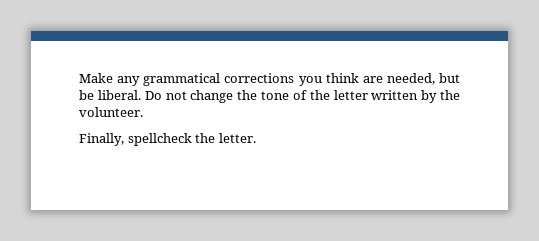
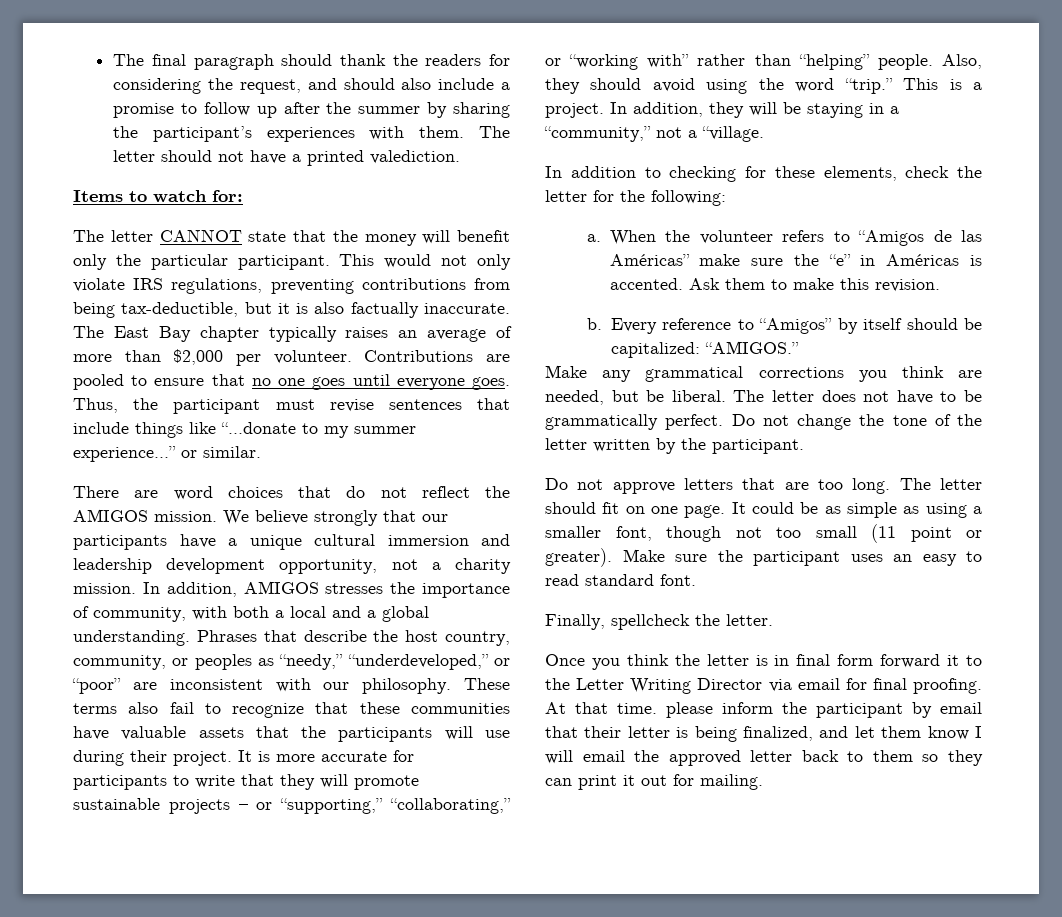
(79, 78) none -> [113,54,511,70] [113,78,510,94] [113,102,511,118] [113,126,510,142] [113,150,461,166] [73,190,243,202] [73,229,510,246] [73,254,511,270] [73,278,510,294] [73,302,510,318] [73,326,512,342] [73,349,510,366] [73,374,511,390] [73,398,510,414] [73,422,416,438] [73,446,261,462] [73,486,510,500] [73,509,448,526] [73,534,510,550] [73,558,511,574] [73,581,510,598] [73,606,429,622] [73,630,510,646] [73,654,510,670] [72,678,510,694] [73,702,510,718] [73,726,510,742] [73,750,414,766] [73,774,419,790] [73,798,512,814] [545,54,982,70] [545,78,983,94] [545,102,899,118] [544,126,764,142] [545,166,982,182] [545,190,726,206] [586,230,982,246] [609,254,982,266] [609,278,940,292] [586,318,982,334] [610,341,799,358] The final paragraph should thank the readers for considering the request, and should also include a promise to follow up after the summer by sharing the participant’s experiences with them. The letter should not have a printed valediction. // Items to watch for: // The letter CANNOT state that the money will benefit only the particular participant. This would not only violate IRS regulations, preventing contributions from being tax-deductible, but it is also factually inaccurate. The East Bay chapter typically raises an average of more than $2,000 per volunteer. Contributions are pooled to ensure that no one goes until everyone goes. Thus, the participant must revise sentences that include things like “…donate to my summer experience…” or similar. // There are word choices that do not reflect the AMIGOS mission. We believe strongly that our participants have a unique cultural immersion and leadership development opportunity, not a charity mission. In addition, AMIGOS stresses the importance of community, with both a local and a global understanding. Phrases that describe the host country, community, or peoples as “needy,” “underdeveloped,” or “poor” are inconsistent with our philosophy. These terms also fail to recognize that these communities have valuable assets that the participants will use during their project. It is more accurate for participants to write that they will promote sustainable projects – or “supporting,” “collaborating,” or “working with” rather than “helping” people. Also, they should avoid using the word “trip.” This is a project. In addition, they will be staying in a “community,” not a “village. // In addition to checking for these elements, check the letter for the following: // a. When the volunteer refers to “Amigos de las Américas” make sure the “e” in Américas is accented. Ask them to make this revision. // b. Every reference to “Amigos” by itself should be capitalized: “AMIGOS.” //
(141, 95) none -> [733,390,983,404] [545,414,724,430] The letter does not have to be grammatically perfect.
[79,107,143,117] [79,133,256,146] volunteer. // Finally, spellcheck the letter. -> [712,439,804,454] [545,478,982,494] [545,502,982,518] [545,524,982,543] [545,548,982,567] [545,574,696,586] [545,614,773,630] [545,654,983,670] [545,678,982,694] [545,702,982,718] [545,726,982,742] [545,750,983,766] [545,774,763,790] participant. // Do not approve letters that are too long. The letter should fit on one page. It could be as simple as using a smaller font, though not too small (11 point or greater). Make sure the participant uses an easy to read standard font. // Finally, spellcheck the letter. // Once you think the letter is in final form forward it to the Letter Writing Director via email for final proofing. At that time. please inform the participant by email that their letter is being finalized, and let them know I will email the approved letter back to them so they can print it out for mailing.

